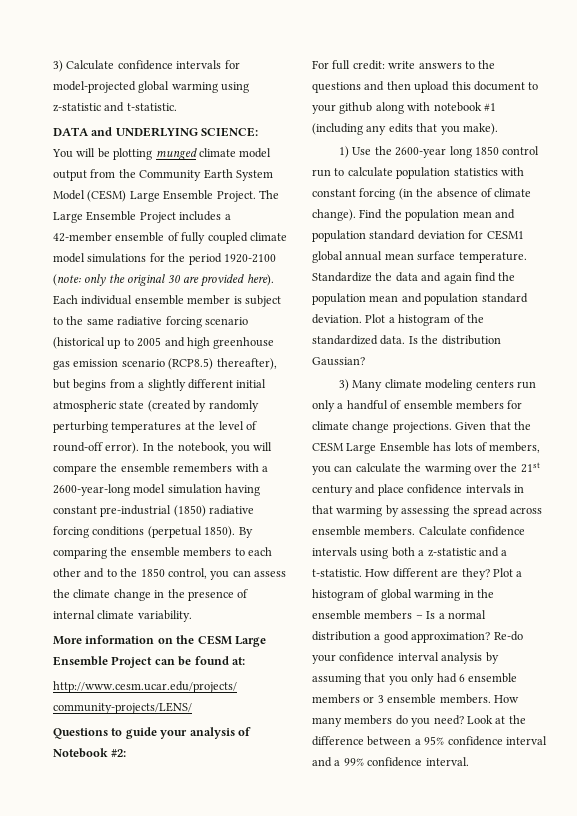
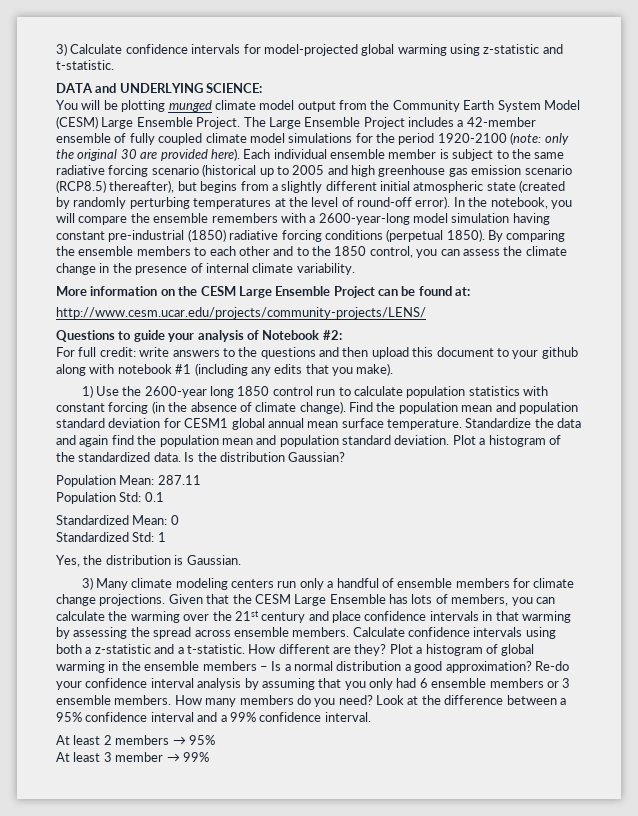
(365, 361) none -> [56,475,201,487] [56,492,164,504] [56,515,179,525] [56,532,166,542] [56,555,241,567] // Population Mean: 287.11 // Population Std: 0.1 // Standardized Mean: 0 // Standardized Std: 1 // Yes, the distribution is Gaussian.
(469, 761) none -> [56,735,215,745] [56,752,209,762] // At least 2 members → 95% // At least 3 member → 99%

